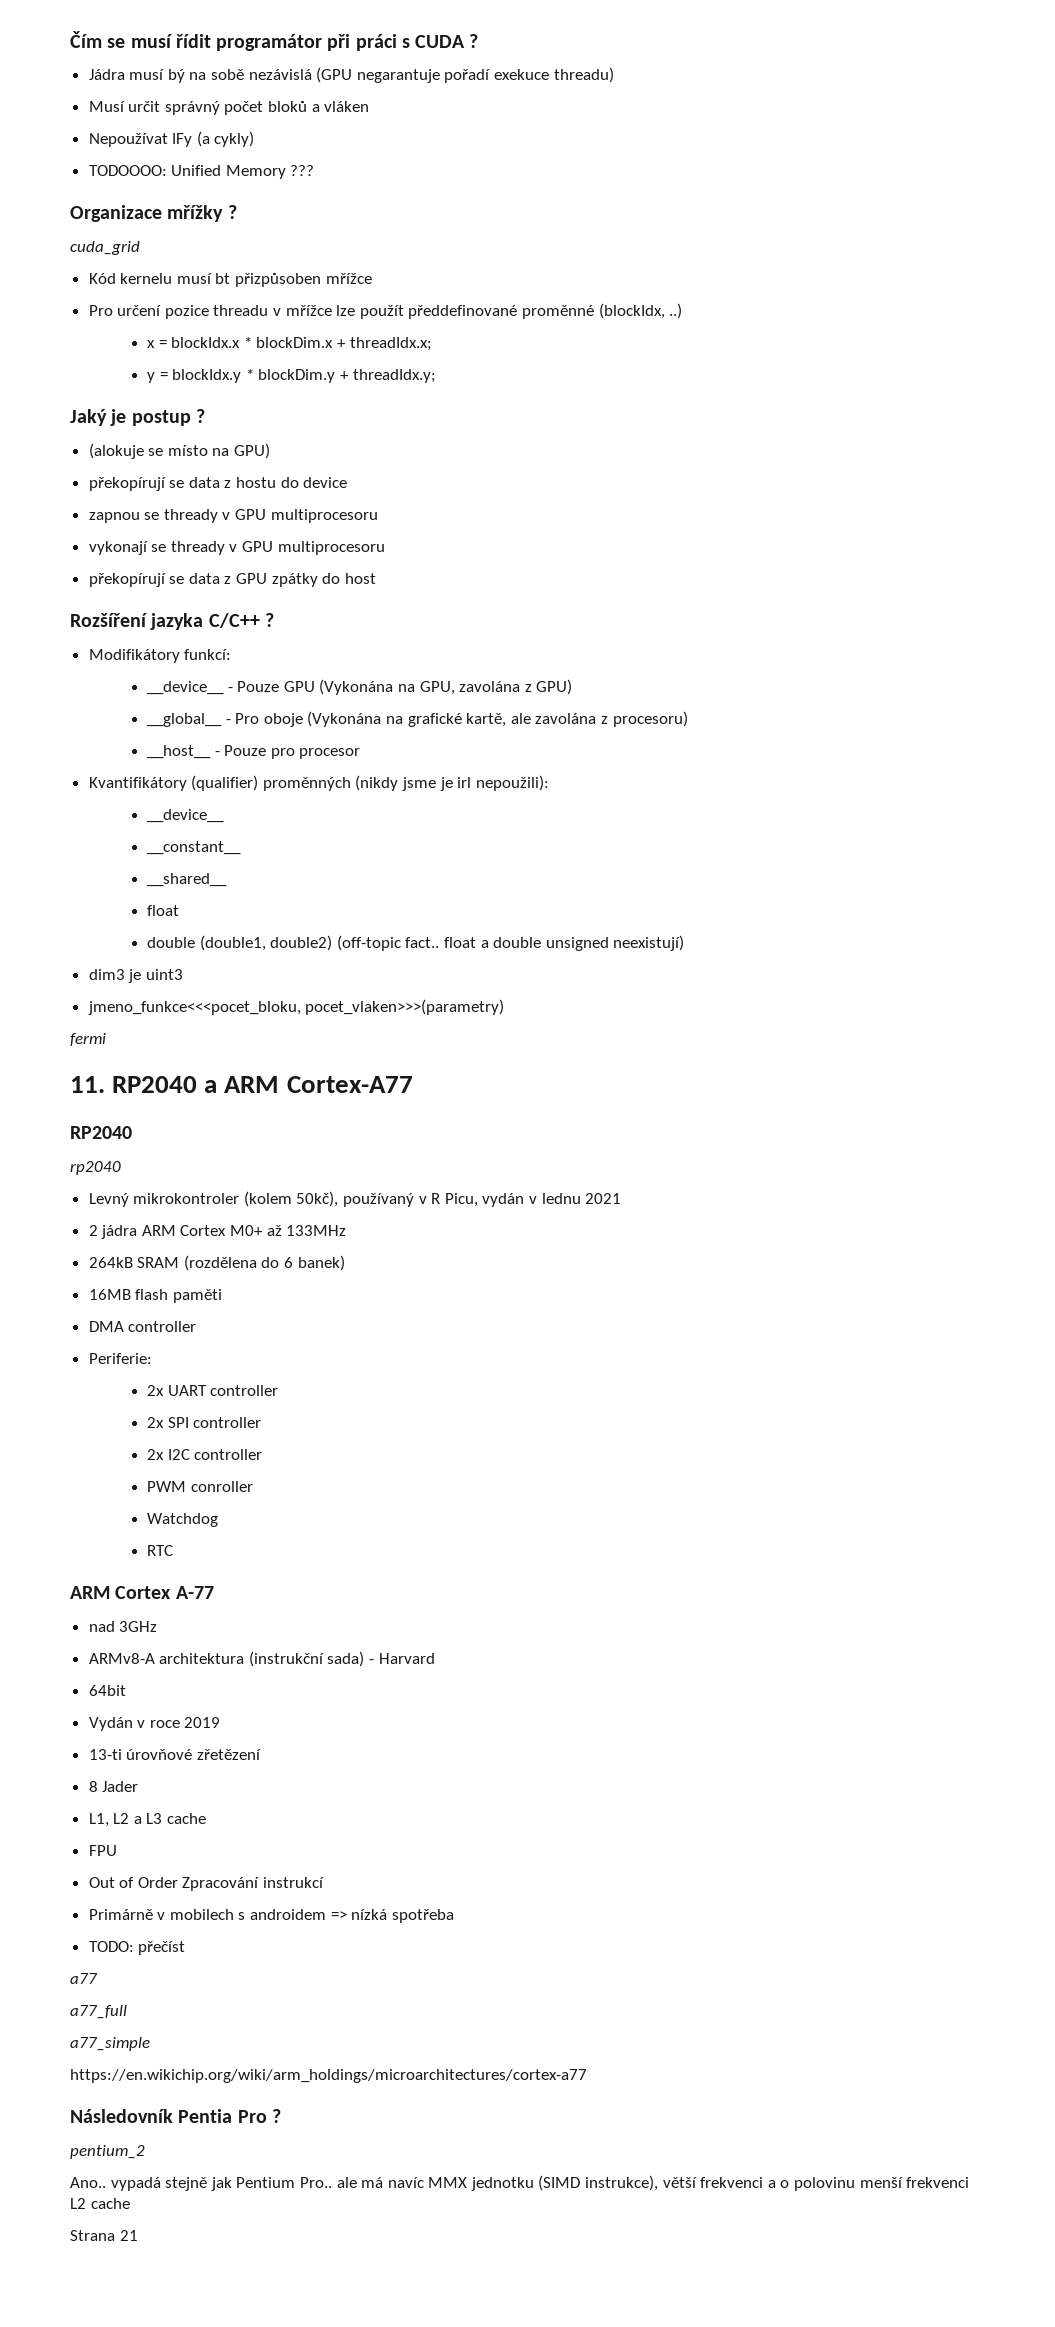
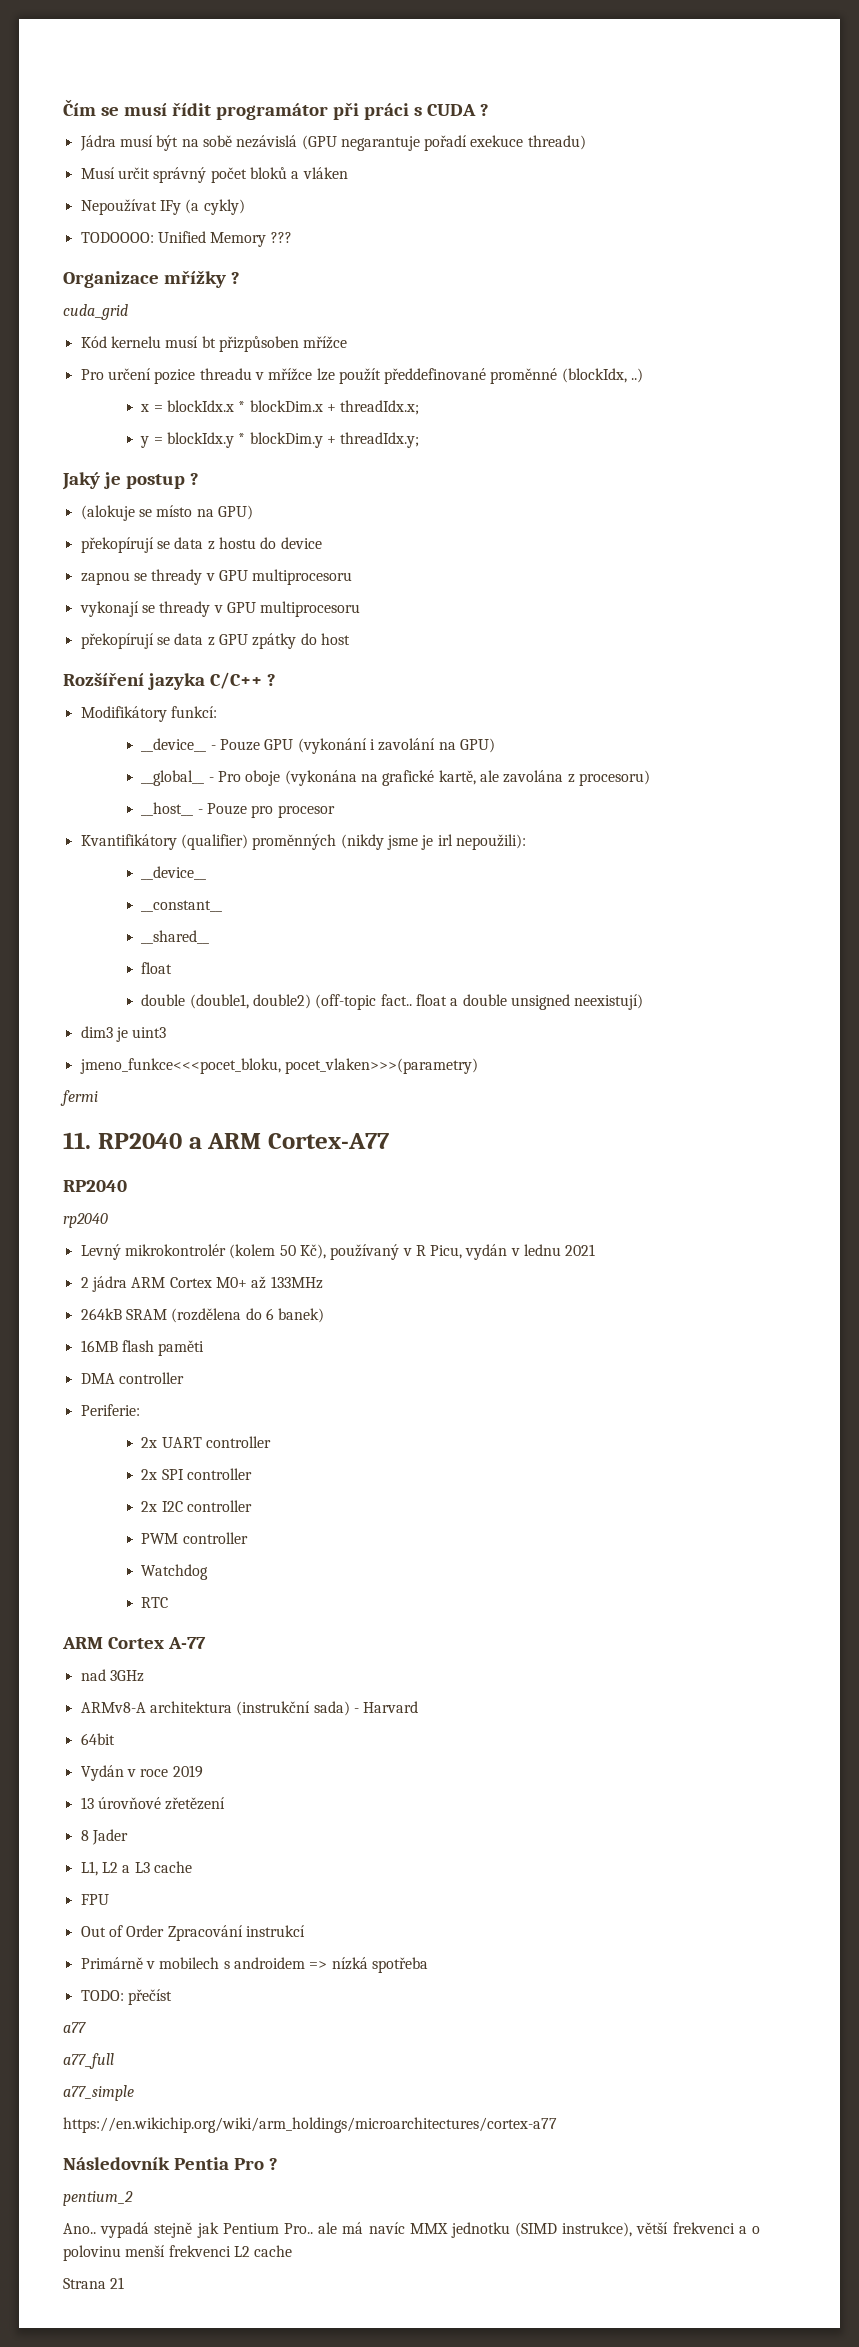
[167,69,185,83] bý -> [156,135,179,151] být
[319,679,532,695] (Vykonána na GPU, zavolána z -> [297,738,456,754] (vykonání i zavolání na
[307,711,382,727] (Vykonána -> [284,770,357,786] (vykonána
[133,1191,339,1207] mikrokontroler (kolem 50kč), -> [124,1244,326,1259] mikrokontrolér (kolem 50 Kč),
[190,1481,253,1492] conroller -> [182,1532,248,1544] controller
[88,1749,122,1760] 13-ti -> [80,1797,94,1809] 13

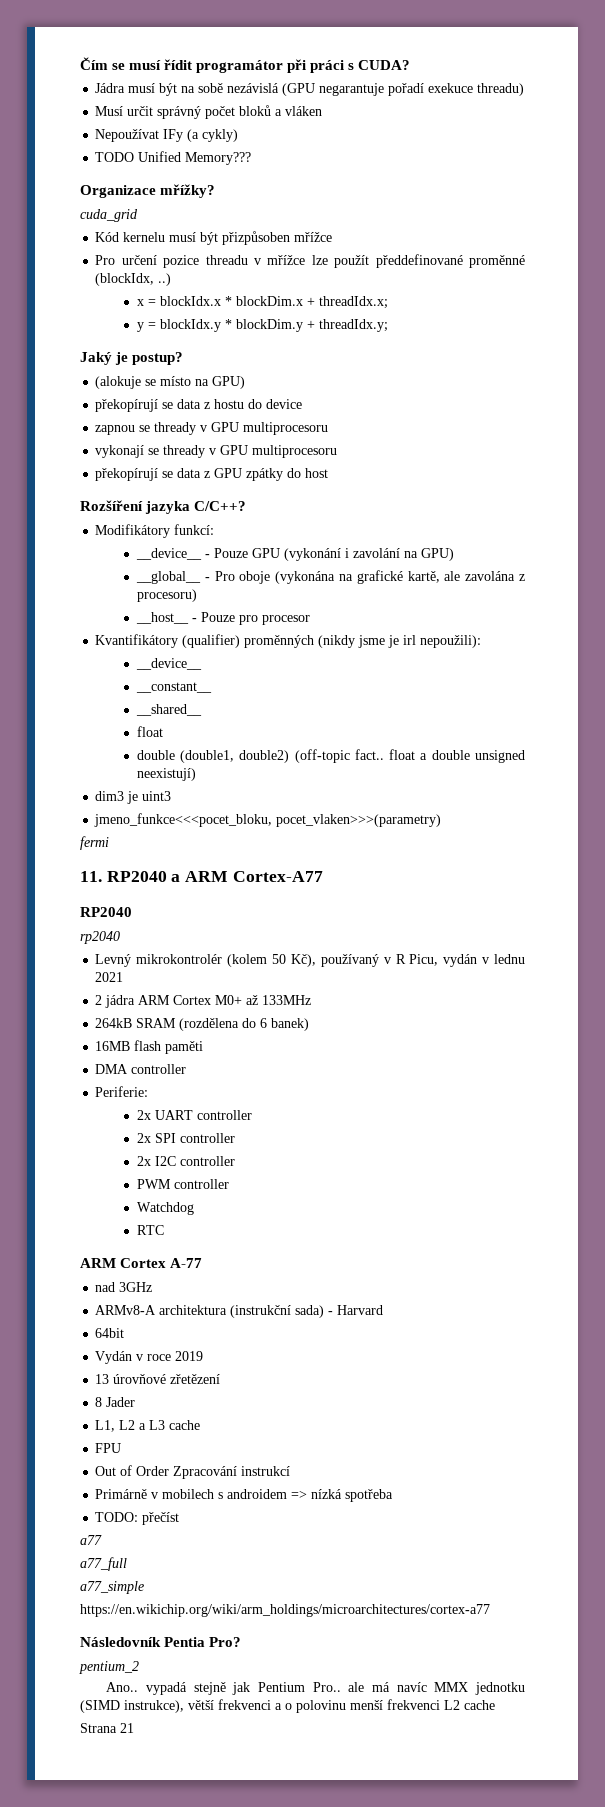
[426,104,489,116] CUDA ? -> [358,60,411,70] CUDA?
[80,231,292,247] TODOOOO: Unified Memory ??? -> [95,151,252,165] TODO Unified Memory???
[163,270,240,288] mřížky ? -> [160,184,216,198] mřížky?
[201,336,216,348] bt -> [200,232,219,245] být
[125,473,199,489] postup ? -> [132,352,184,365] postup?
[209,672,276,689] C/C++ ? -> [194,501,247,511] C/C++?
[233,2158,278,2170] Pro ? -> [209,1637,242,1647] Pro?

